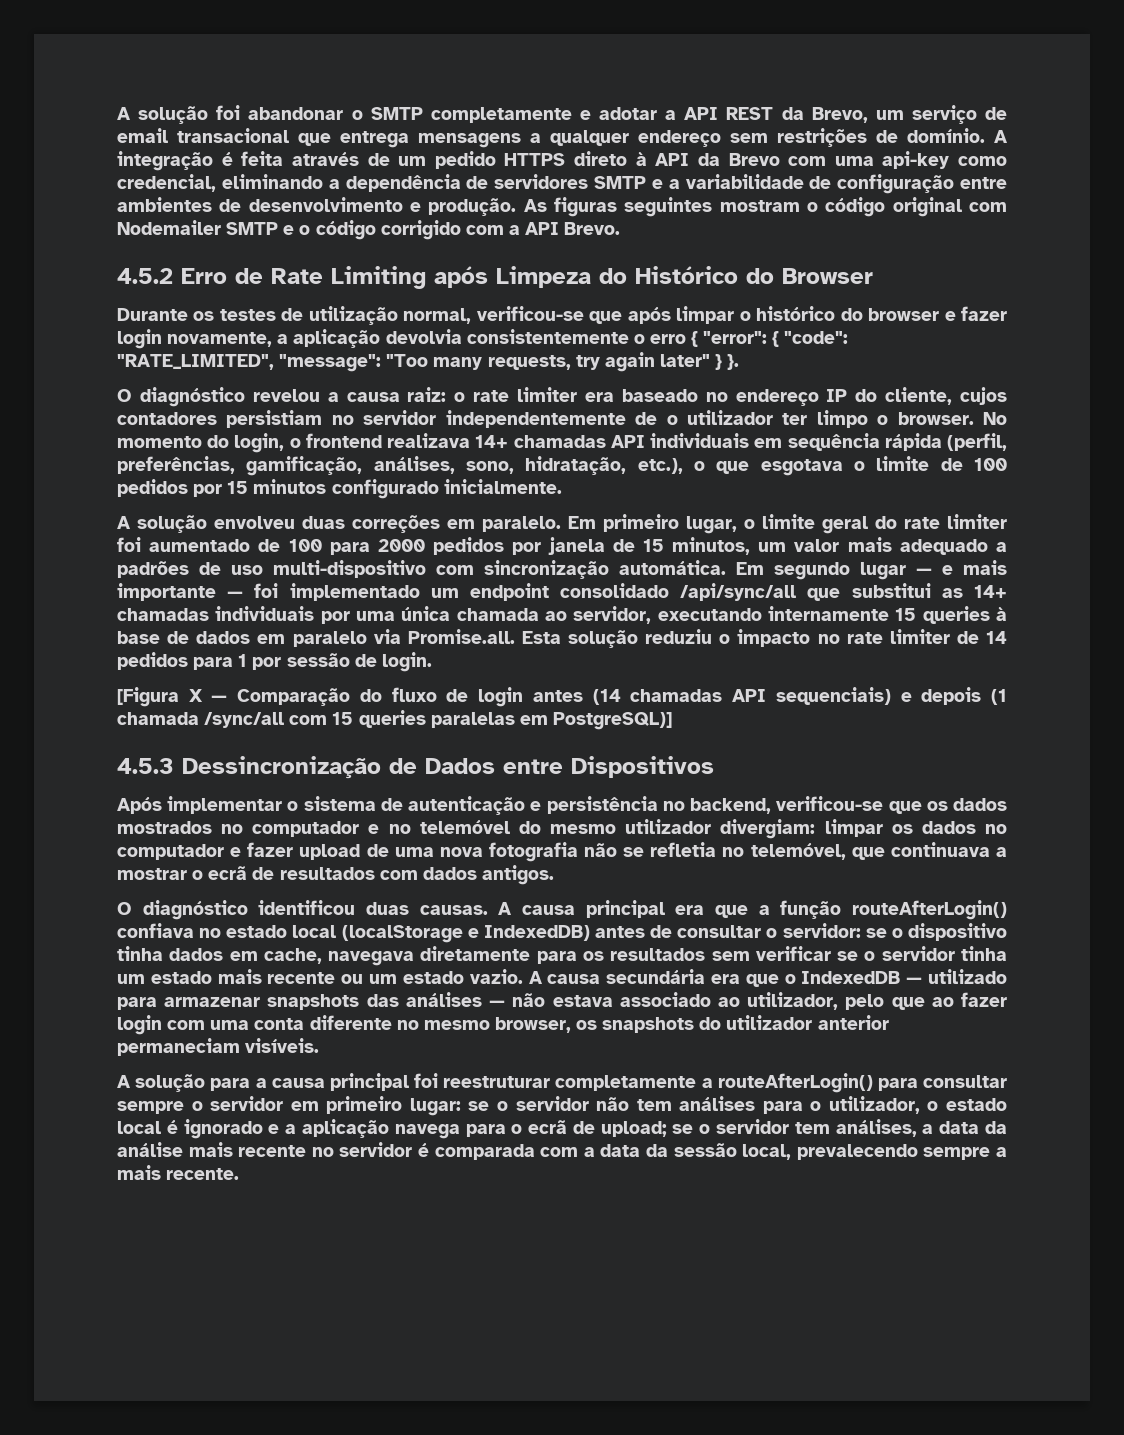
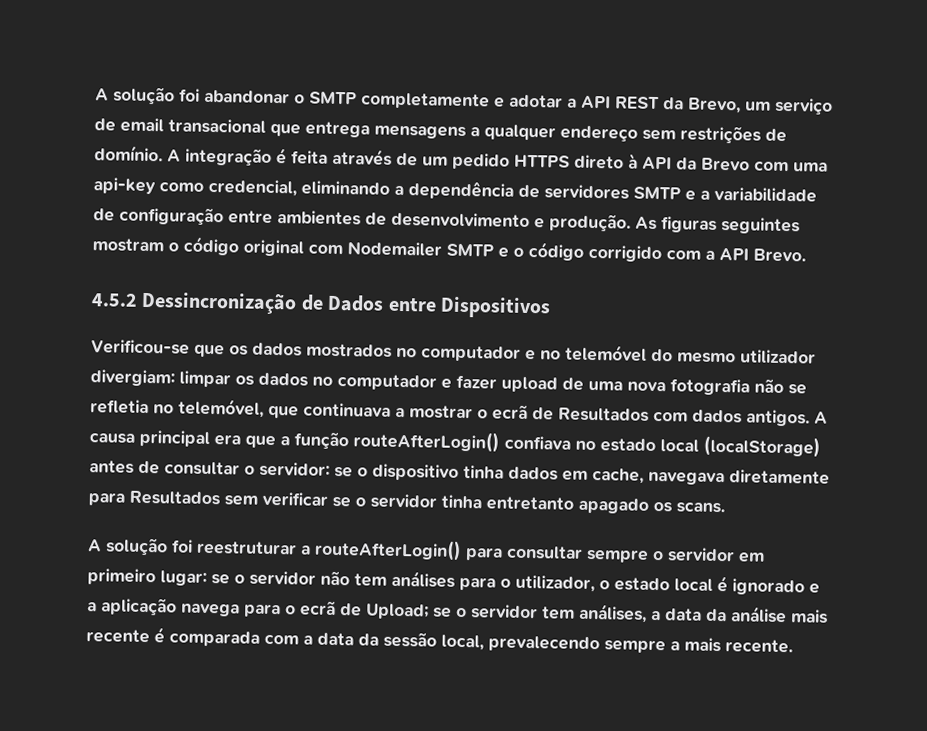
[181,266,873,289] [117,306,1008,325] [117,329,849,349] [117,352,740,372] [117,387,1007,407] [117,410,1007,428] [117,433,1008,453] [117,456,1008,476] [117,479,562,499] [117,514,1007,534] [117,537,1007,555] [117,560,1007,580] [117,583,1008,601] [117,606,1008,624] [117,629,1007,648] [117,652,432,672] [117,687,1008,707] [117,710,672,730] [117,758,174,774] Erro de Rate Limiting após Limpeza do Histórico do Browser // Durante os testes de utilização normal, verificou-se que após limpar o histórico do browser e fazer login novamente, a aplicação devolvia consistentemente o erro { "error": { "code": "RATE_LIMITED", "message": "Too many requests, try again later" } }. // O diagnóstico revelou a causa raiz: o rate limiter era baseado no endereço IP do cliente, cujos contadores persistiam no servidor independentemente de o utilizador ter limpo o browser. No momento do login, o frontend realizava 14+ chamadas API individuais em sequência rápida (perfil, preferências, gamificação, análises, sono, hidratação, etc.), o que esgotava o limite de 100 pedidos por 15 minutos configurado inicialmente. // A solução envolveu duas correções em paralelo. Em primeiro lugar, o limite geral do rate limiter foi aumentado de 100 para 2000 pedidos por janela de 15 minutos, um valor mais adequado a padrões de uso multi-dispositivo com sincronização automática. Em segundo lugar — e mais importante — foi implementado um endpoint consolidado /api/sync/all que substitui as 14+ chamadas individuais por uma única chamada ao servidor, executando internamente 15 queries à base de dados em paralelo via Promise.all. Esta solução reduziu o impacto no rate limiter de 14 pedidos para 1 por sessão de login. // [Figura X — Comparação do fluxo de login antes (14 chamadas API sequenciais) e depois (1 chamada /sync/all com 15 queries paralelas em PostgreSQL)] // 4.5.3 -> (138, 300) none
[117,796,884,815] Após implementar o sistema de autenticação e persistência no backend, verificou-se -> [91,339,190,355] Verificou-se
[279,867,375,880] resultados -> [558,407,649,422] Resultados
[117,900,488,920] // O diagnóstico identificou duas causas. -> (810, 418) none
[341,925,590,943] (localStorage e IndexedDB) -> [703,435,821,458] (localStorage)
[583,948,706,961] os resultados -> [129,490,220,506] Resultados
[117,969,1007,987] [117,992,1007,1010] [117,1015,889,1035] [117,1038,320,1056] [117,1073,409,1092] um estado mais recente ou um estado vazio. A causa secundária era que o IndexedDB — utilizado para armazenar snapshots das análises — não estava associado ao utilizador, pelo que ao fazer login com uma conta diferente no mesmo browser, os snapshots do utilizador anterior permaneciam visíveis. // A solução para a causa principal -> [486,496,725,514] [88,537,168,556] entretanto apagado os scans. // A solução
[555,1075,697,1091] completamente -> (297, 548) none
[600,1121,667,1137] upload; -> [366,603,429,620] Upload;
[311,1142,413,1157] no servidor -> (150, 636) none

